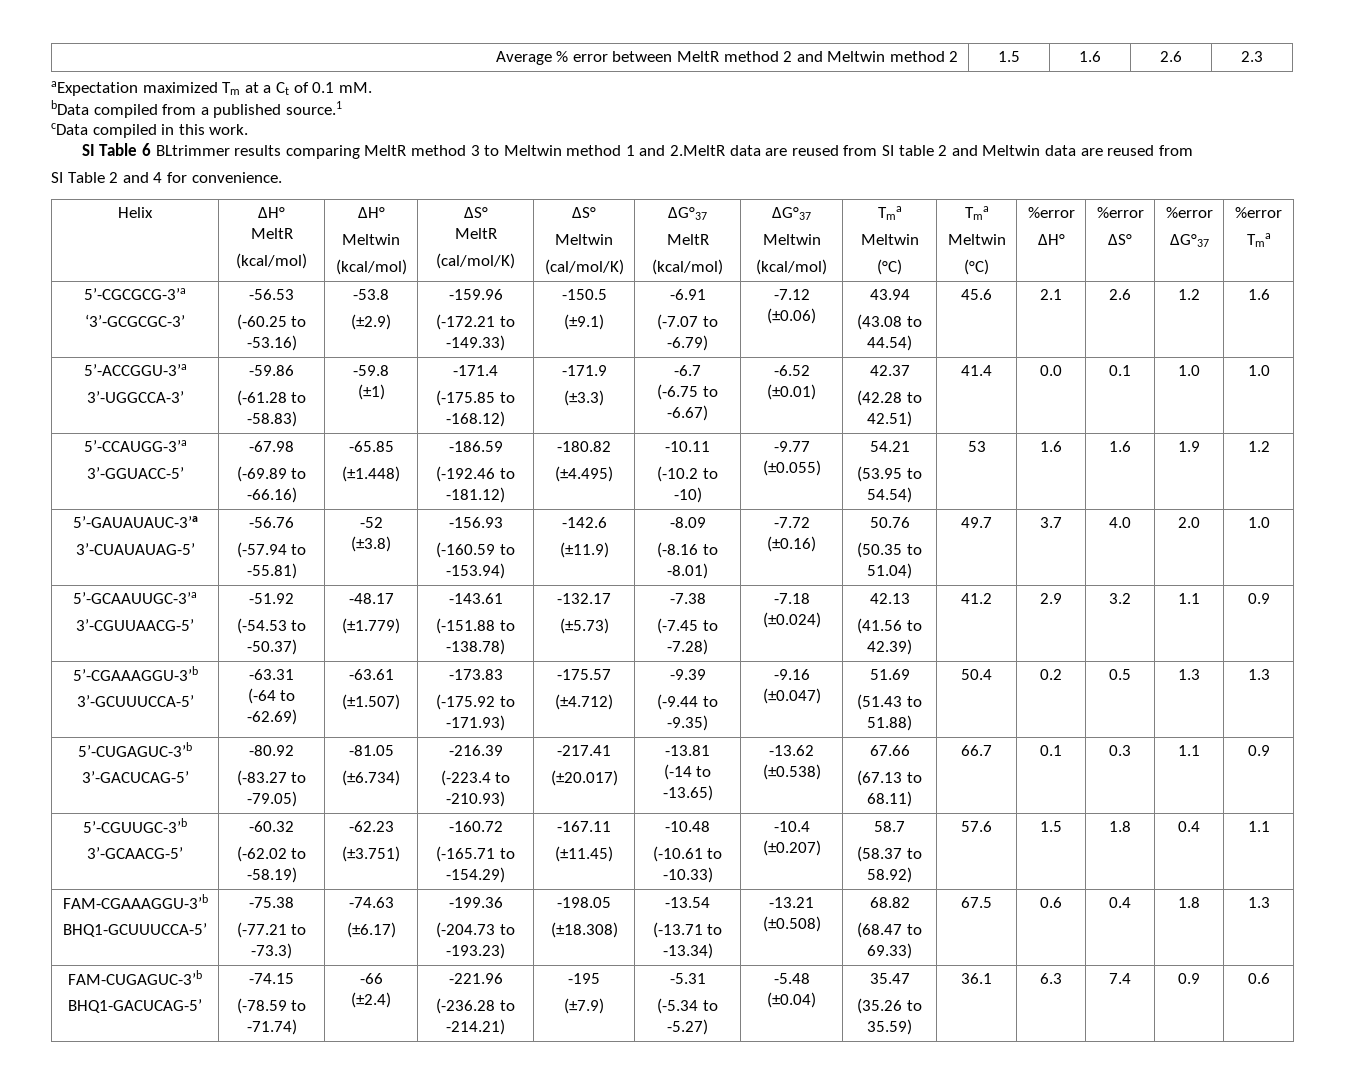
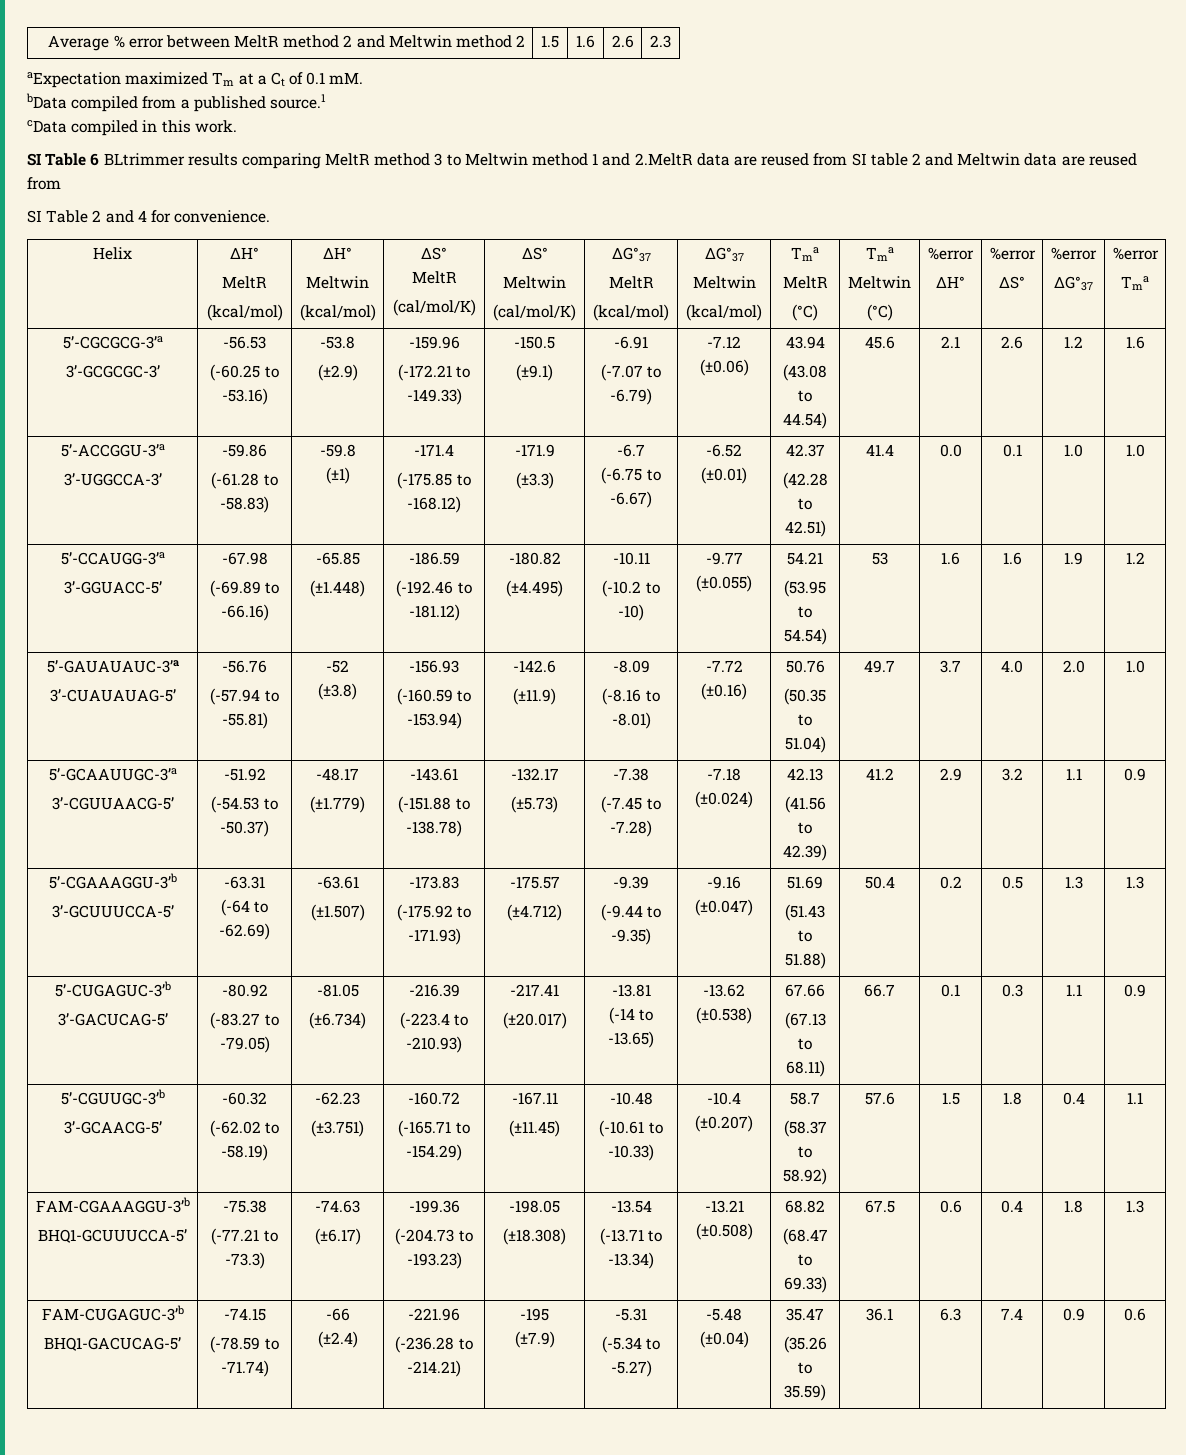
[860,234,919,245] Meltwin -> [782,276,828,289] MeltR
[85,314,185,327] ‘3’-GCGCGC-3’ -> [65,365,160,378] 3’-GCGCGC-3’

